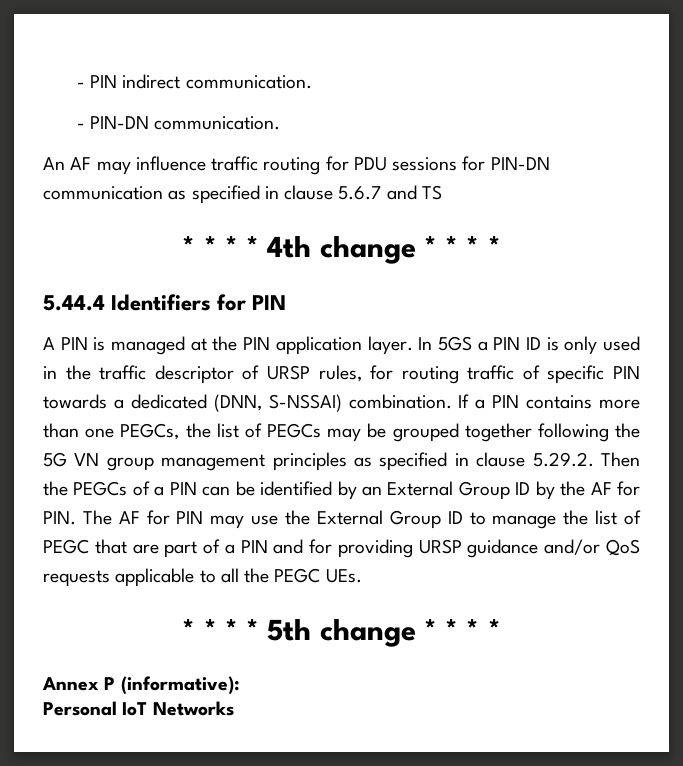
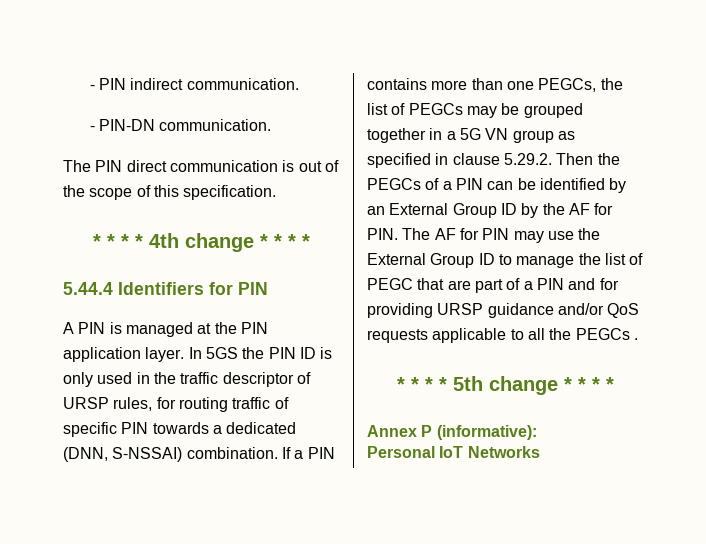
[43,156,550,175] [43,185,442,204] An AF may influence traffic routing for PDU sessions for PIN-DN communication as specified in clause 5.6.7 and TS -> [63,160,339,172] [63,185,277,200] The PIN direct communication is out of the scope of this specification.
[477,341,488,351] a -> [242,347,265,359] the
[537,423,640,442] following the -> [429,128,456,140] in a
[161,452,347,471] management principles -> (554, 136) none
[274,568,362,583] PEGC UEs. -> [575,328,638,340] PEGCs .

